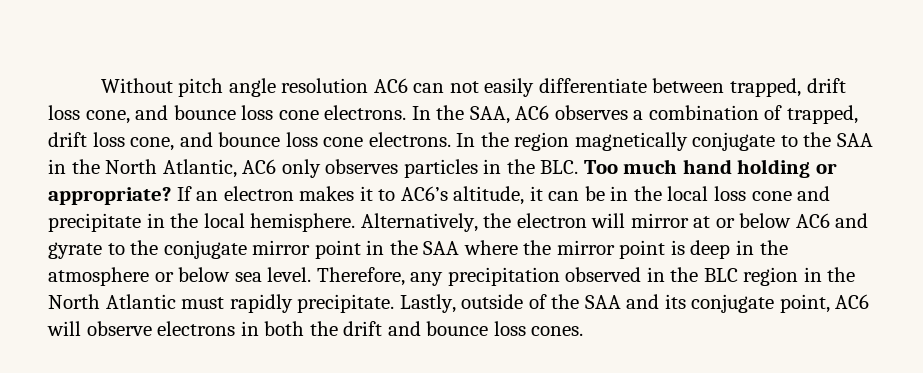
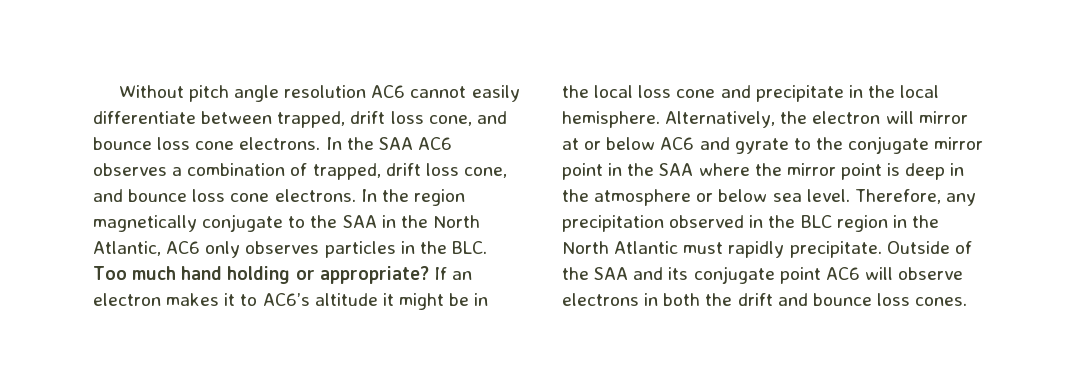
[413,81,479,93] can not -> [410,86,467,98] cannot
[469,106,510,124] SAA, -> [378,137,413,150] SAA
[453,186,580,205] altitude, it can -> [314,293,444,310] altitude it might
[399,294,524,313] Lastly, outside -> [886,241,950,254] Outside
[779,294,830,313] point, -> [779,267,821,284] point

